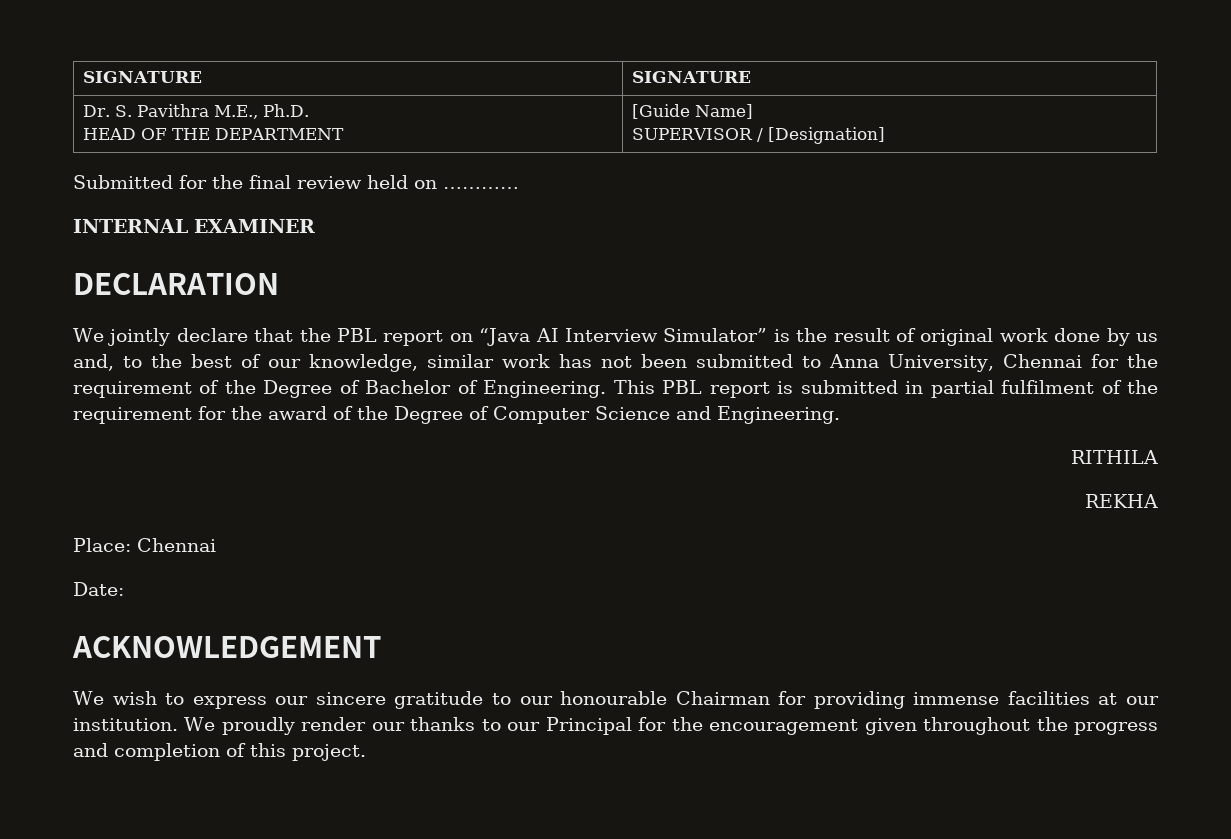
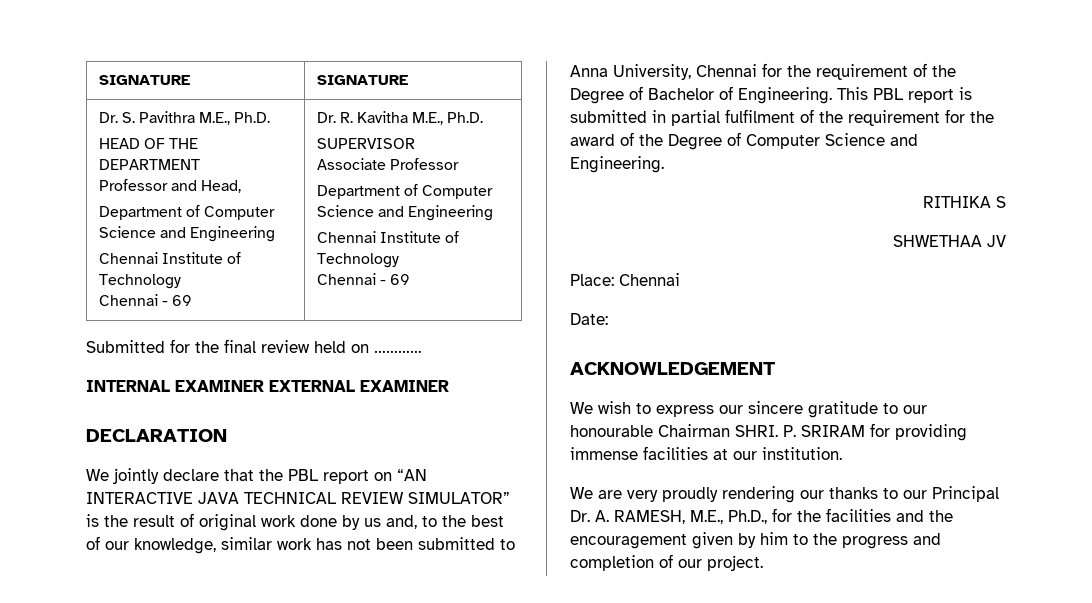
[631,104,753,119] [631,127,885,144] | [Guide Name] // SUPERVISOR / [Designation] -> [98,179,242,193] [98,205,276,220] [98,226,276,242] [98,252,242,264] [98,274,181,289] [98,294,193,306] [316,111,484,125] [316,138,415,149] [316,158,459,170] [316,184,494,199] [316,205,494,221] [316,231,460,243] [316,253,399,268] [316,273,411,285] // Professor and Head, // Department of Computer Science and Engineering // Chennai Institute of Technology // Chennai - 69 | Dr. R. Kavitha M.E., Ph.D. // SUPERVISOR // Associate Professor // Department of Computer Science and Engineering // Chennai Institute of Technology // Chennai - 69
(315, 226) none -> [269,380,449,392] EXTERNAL EXAMINER
[479,328,768,346] “Java AI Interview Simulator” -> [397,469,427,481] [86,492,510,504] “AN INTERACTIVE JAVA TECHNICAL REVIEW SIMULATOR”
[1071,450,1158,464] [1085,494,1158,508] RITHILA // REKHA -> [923,196,1006,208] [893,235,1006,247] RITHIKA S // SHWETHAA JV
(770, 698) none -> [735,425,865,437] SHRI. P. SRIRAM
[184,717,367,735] We proudly render -> [570,486,795,503] // We are very proudly rendering
[638,717,1031,735] for the encouragement given throughout -> [570,508,953,524] [570,532,808,549] Dr. A. RAMESH, M.E., Ph.D., for the facilities and the encouragement given by him to
[250,743,286,757] this -> [678,559,702,568] our

